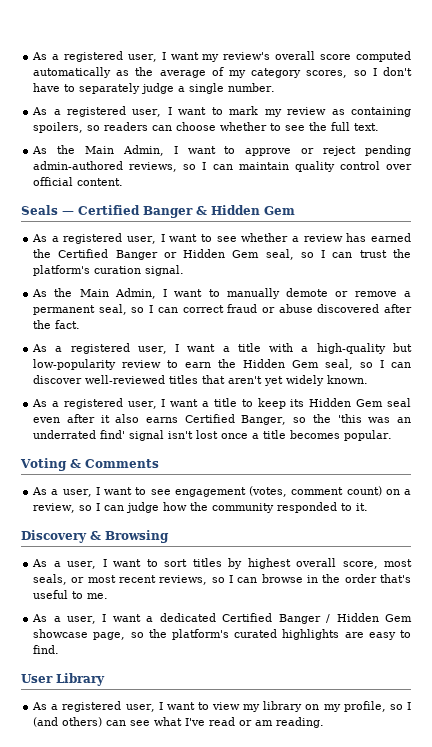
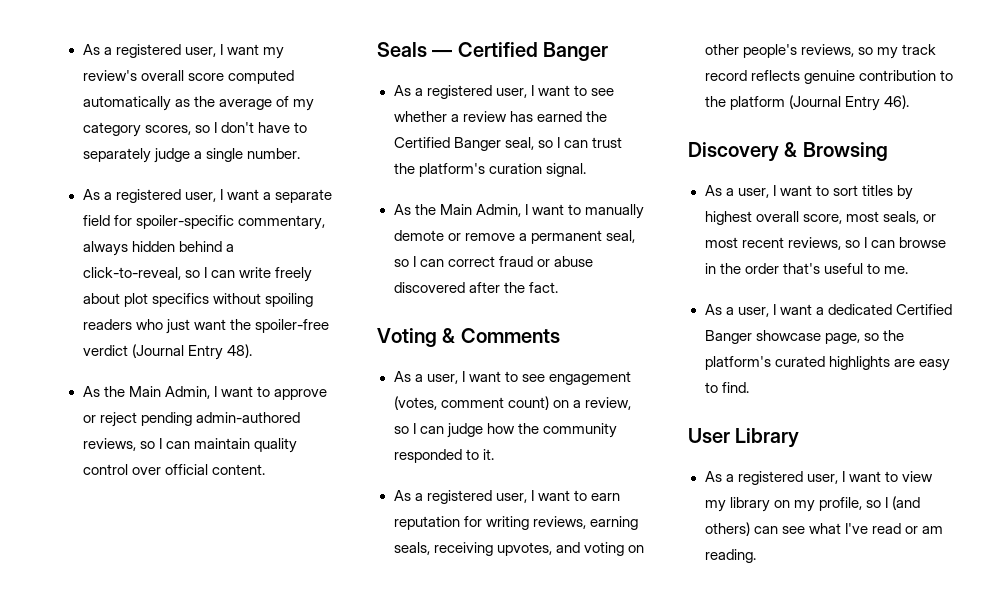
[211,106,411,117] [33,122,380,133] to mark my review as containing spoilers, so readers can choose whether to see the full text. -> [262,189,332,203] [82,215,325,230] [82,241,234,256] [82,267,312,282] [82,293,313,307] [82,319,329,334] [82,344,252,360] a separate field for spoiler-specific commentary, always hidden behind a click-to-reveal, so I can write freely about plot specifics without spoiling readers who just want the spoiler-free verdict (Journal Entry 48).
[196,205,295,215] & Hidden Gem -> (609, 51) none
[163,249,260,258] or Hidden Gem -> (501, 144) none
[32,343,412,354] [33,359,412,370] [33,375,369,386] [32,398,411,409] [33,414,412,425] [33,430,393,441] // As a registered user, I want a title with a high-quality but low-popularity review to earn the Hidden Gem seal, so I can discover well-reviewed titles that aren't yet widely known. // As a registered user, I want a title to keep its Hidden Gem seal even after it also earns Certified Banger, so the 'this was an underrated find' signal isn't lost once a title becomes popular. -> (558, 287) none
(369, 507) none -> [393,490,620,504] [393,516,638,530] [393,542,644,556] [704,44,936,59] [704,70,953,84] [704,95,909,111] // As a registered user, I want to earn reputation for writing reviews, earning seals, receiving upvotes, and voting on other people's reviews, so my track record reflects genuine contribution to the platform (Journal Entry 46).
[326,613,412,623] / Hidden Gem -> (752, 337) none

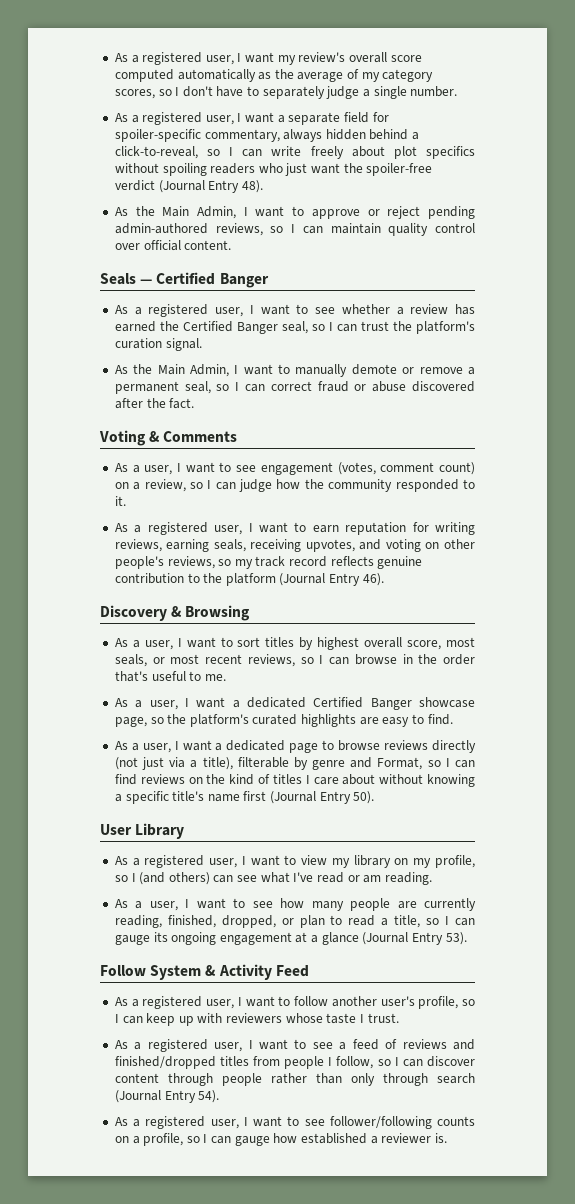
(749, 387) none -> [114,740,476,753] [114,757,476,770] [114,774,475,787] [114,791,375,804] // As a user, I want a dedicated page to browse reviews directly (not just via a title), filterable by genre and Format, so I can find reviews on the kind of titles I care about without knowing a specific title's name first (Journal Entry 50).
(756, 556) none -> [114,898,476,911] [114,915,475,928] [114,932,467,945] [100,964,309,980] [114,996,476,1009] [114,1013,399,1026] [114,1039,476,1052] [114,1056,475,1069] [114,1073,475,1086] [114,1090,220,1103] [114,1116,475,1129] [114,1133,447,1146] // As a user, I want to see how many people are currently reading, finished, dropped, or plan to read a title, so I can gauge its ongoing engagement at a glance (Journal Entry 53). // Follow System & Activity Feed // As a registered user, I want to follow another user's profile, so I can keep up with reviewers whose taste I trust. // As a registered user, I want to see a feed of reviews and finished/dropped titles from people I follow, so I can discover content through people rather than only through search (Journal Entry 54). // As a registered user, I want to see follower/following counts on a profile, so I can gauge how established a reviewer is.

